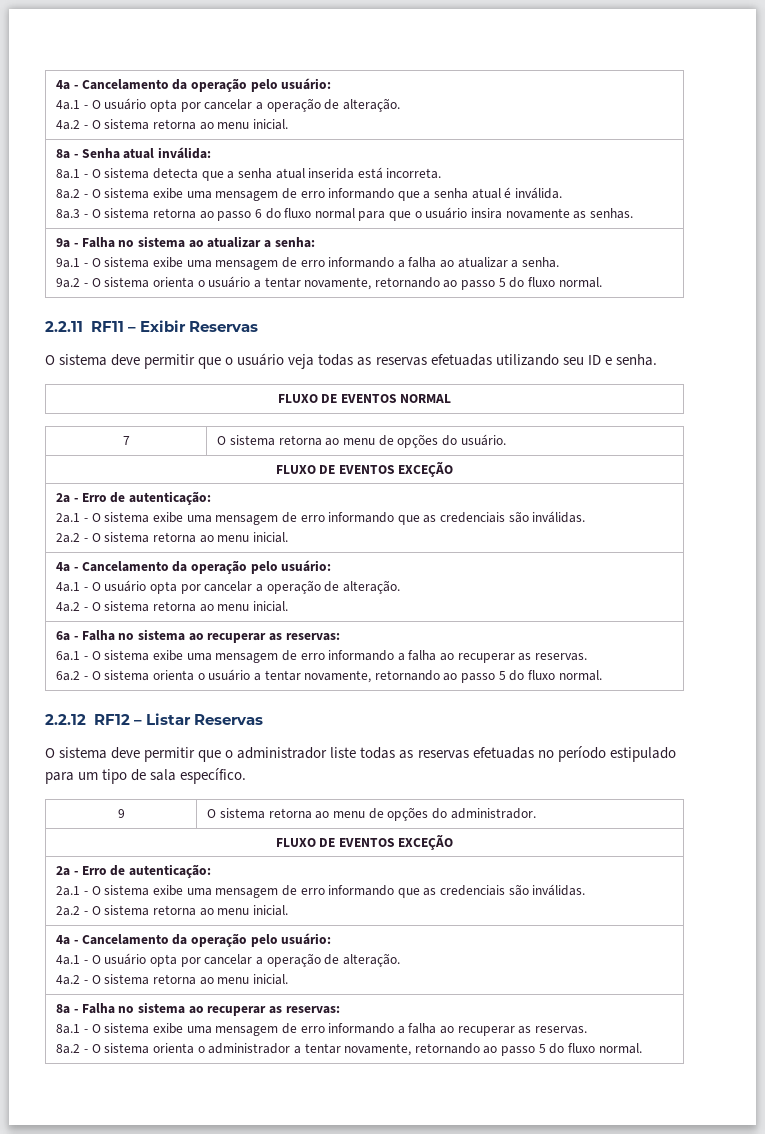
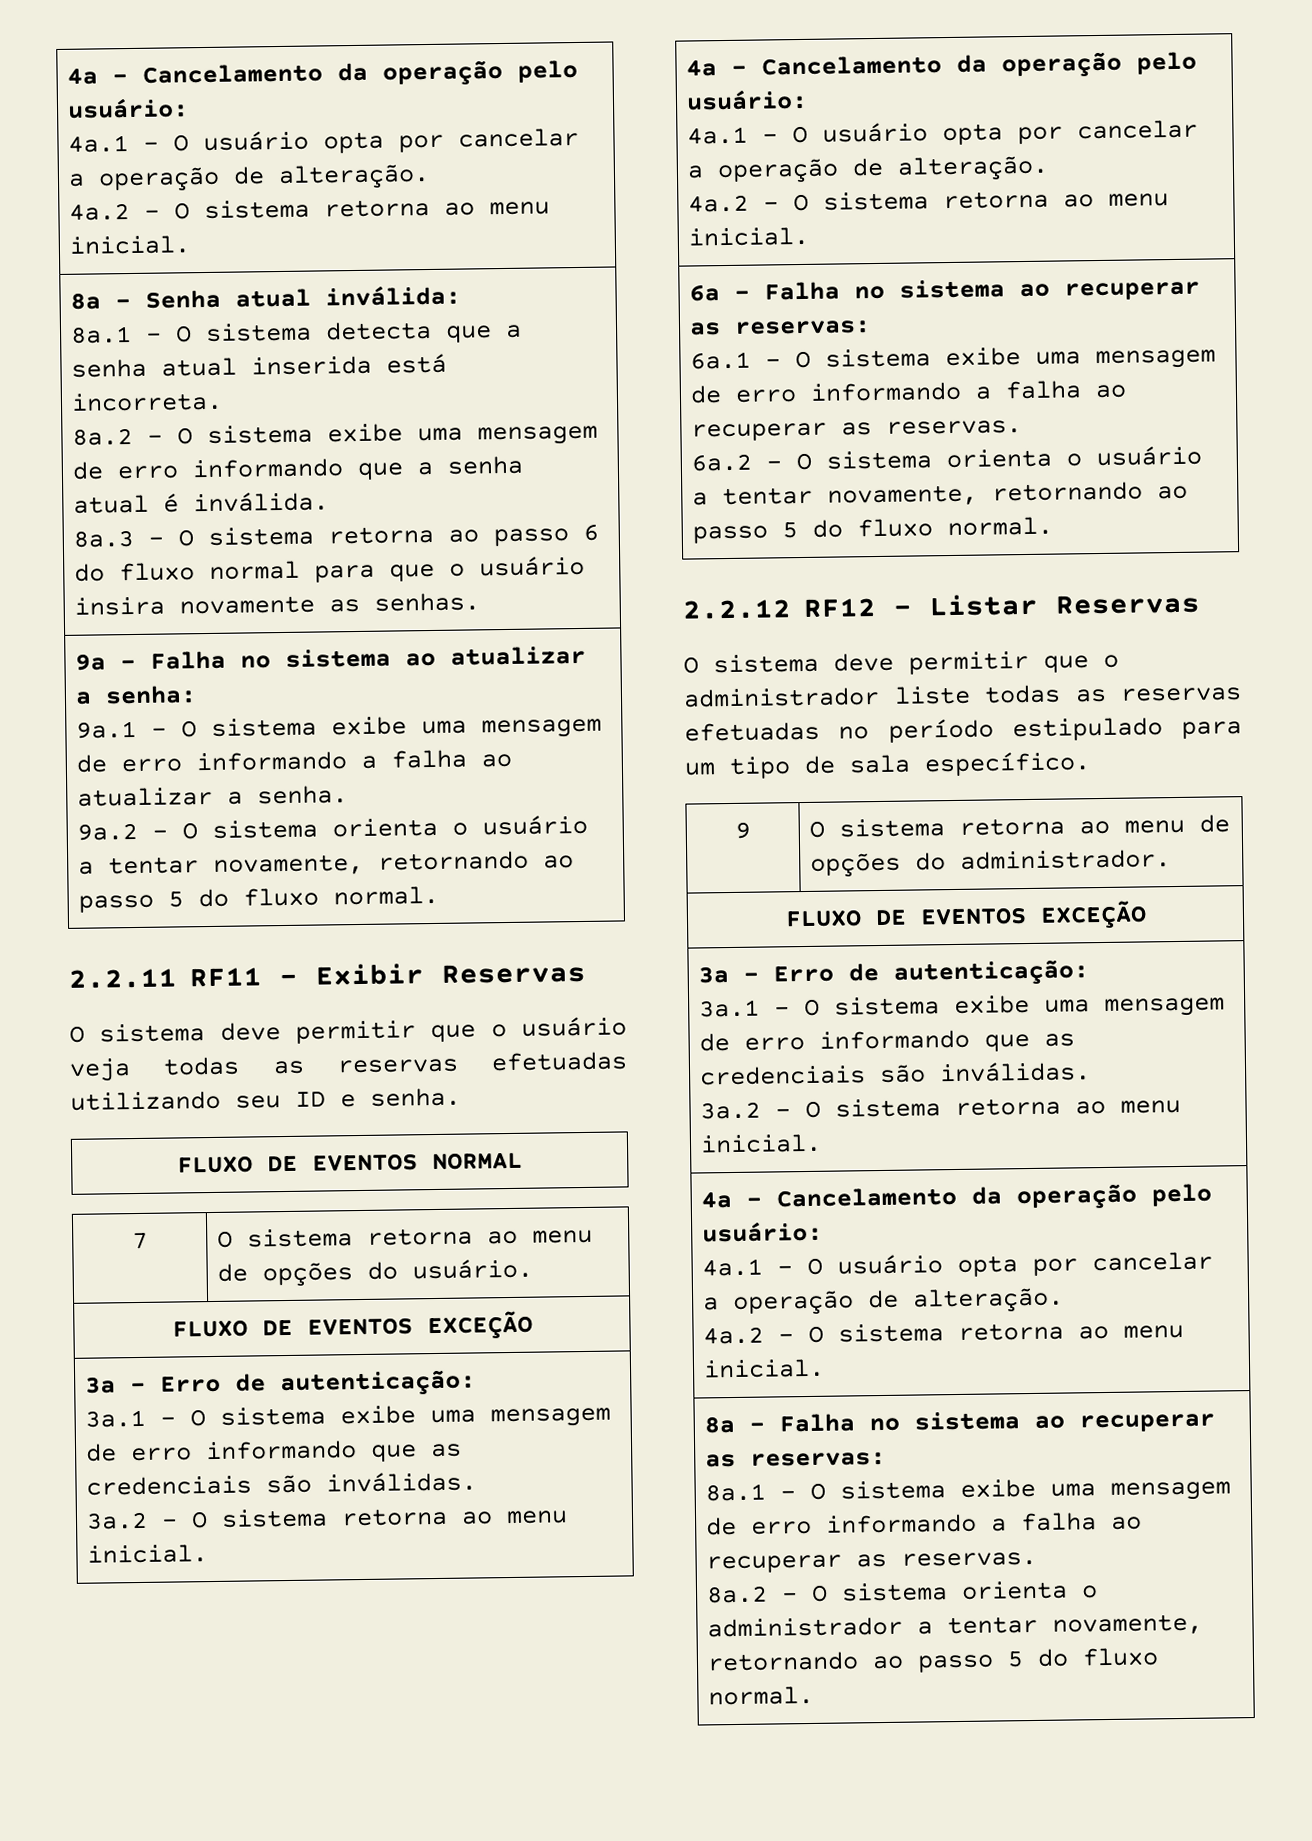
[56,491,211,505] [56,513,81,523] 2a - Erro de autenticação: // 2a.1 -> [84,1369,476,1397] [84,1409,146,1428] 3a - Erro de autenticação: // 3a.1
[56,533,81,543] 2a.2 -> [85,1511,148,1530] 3a.2
[56,864,211,878] [56,886,81,896] 2a - Erro de autenticação: // 2a.1 -> [697,959,1089,986] [698,999,760,1018] 3a - Erro de autenticação: // 3a.1
[56,906,81,916] 2a.2 -> [699,1101,761,1120] 3a.2

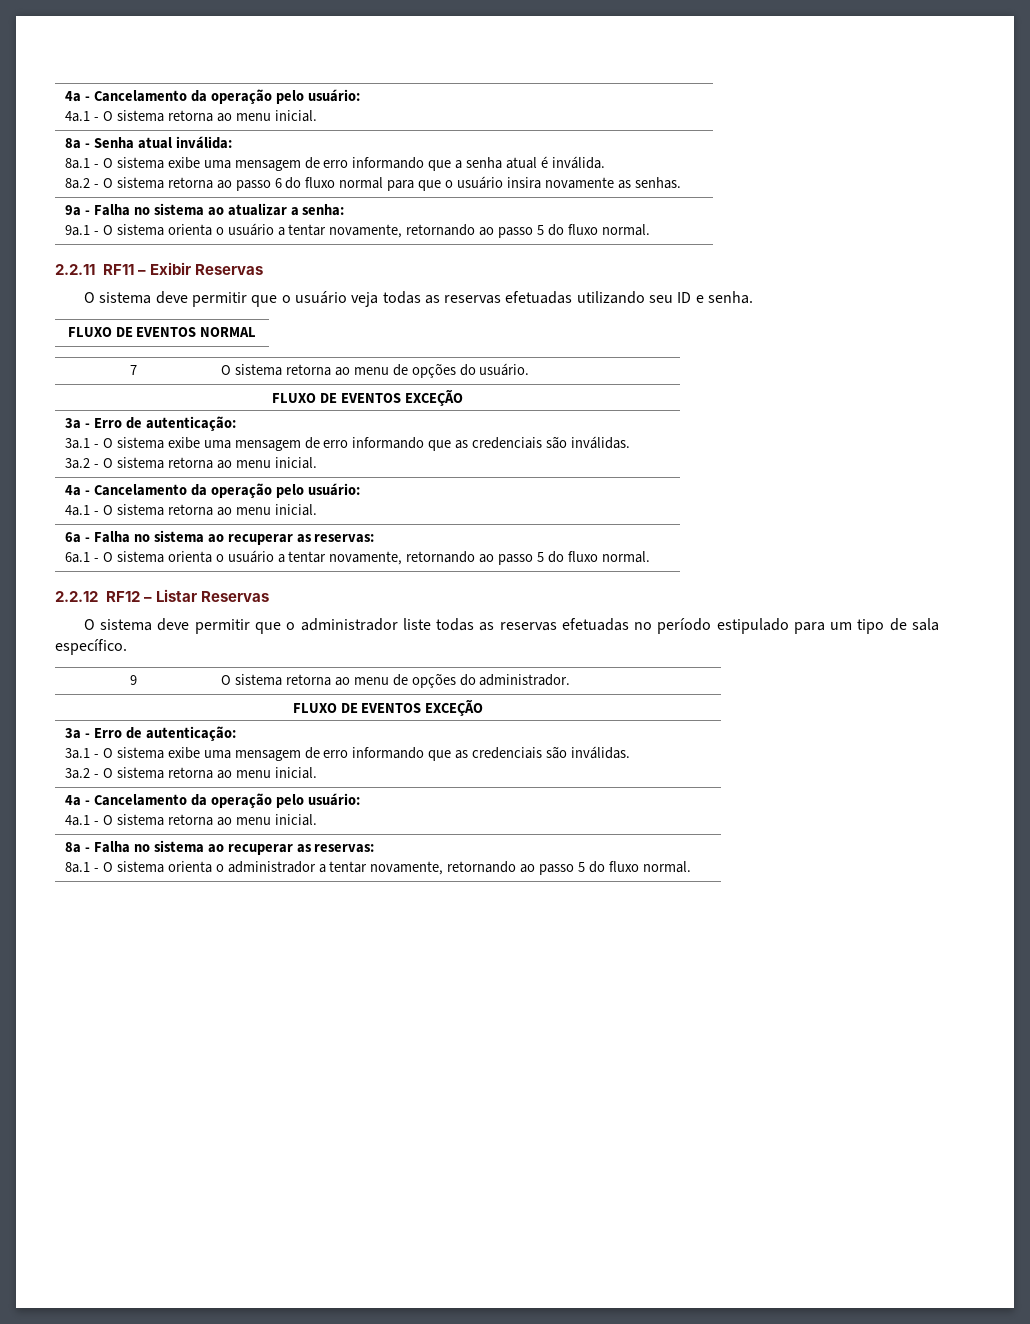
[202,127,579,154] [67,163,430,192] [68,202,190,221] usuário opta por cancelar a operação de alteração. // 4a.2 - O -> (113, 116) none
[324,320,522,343] [70,353,447,378] [70,391,223,412] [71,424,313,446] detecta que a senha atual inserida está incorreta. // 8a.2 - O sistema -> (164, 163) none
[72,529,134,548] 8a.3 -> [65,178,91,189] 8a.2
[330,716,602,739] [75,749,512,773] [76,785,348,807] [76,819,318,841] exibe uma mensagem de erro informando a falha ao atualizar a senha. // 9a.2 - O sistema -> (164, 230) none
[821,119,1198,146] [686,155,1049,184] [687,193,809,213] usuário opta por cancelar a operação de alteração. // 4a.2 - O -> (113, 510) none
[944,347,1216,370] [689,380,1127,404] [690,420,1022,442] [690,450,932,472] exibe uma mensagem de erro informando a falha ao recuperar as reservas. // 6a.2 - O sistema -> (164, 557) none
[836,1251,1213,1277] [702,1287,1064,1316] [702,1325,824,1345] usuário opta por cancelar a operação de alteração. // 4a.2 - O -> (113, 820) none
[959,1478,1231,1501] [705,1512,1142,1536] [705,1551,1037,1574] [705,1582,948,1604] exibe uma mensagem de erro informando a falha ao recuperar as reservas. // 8a.2 - O sistema -> (164, 867) none

